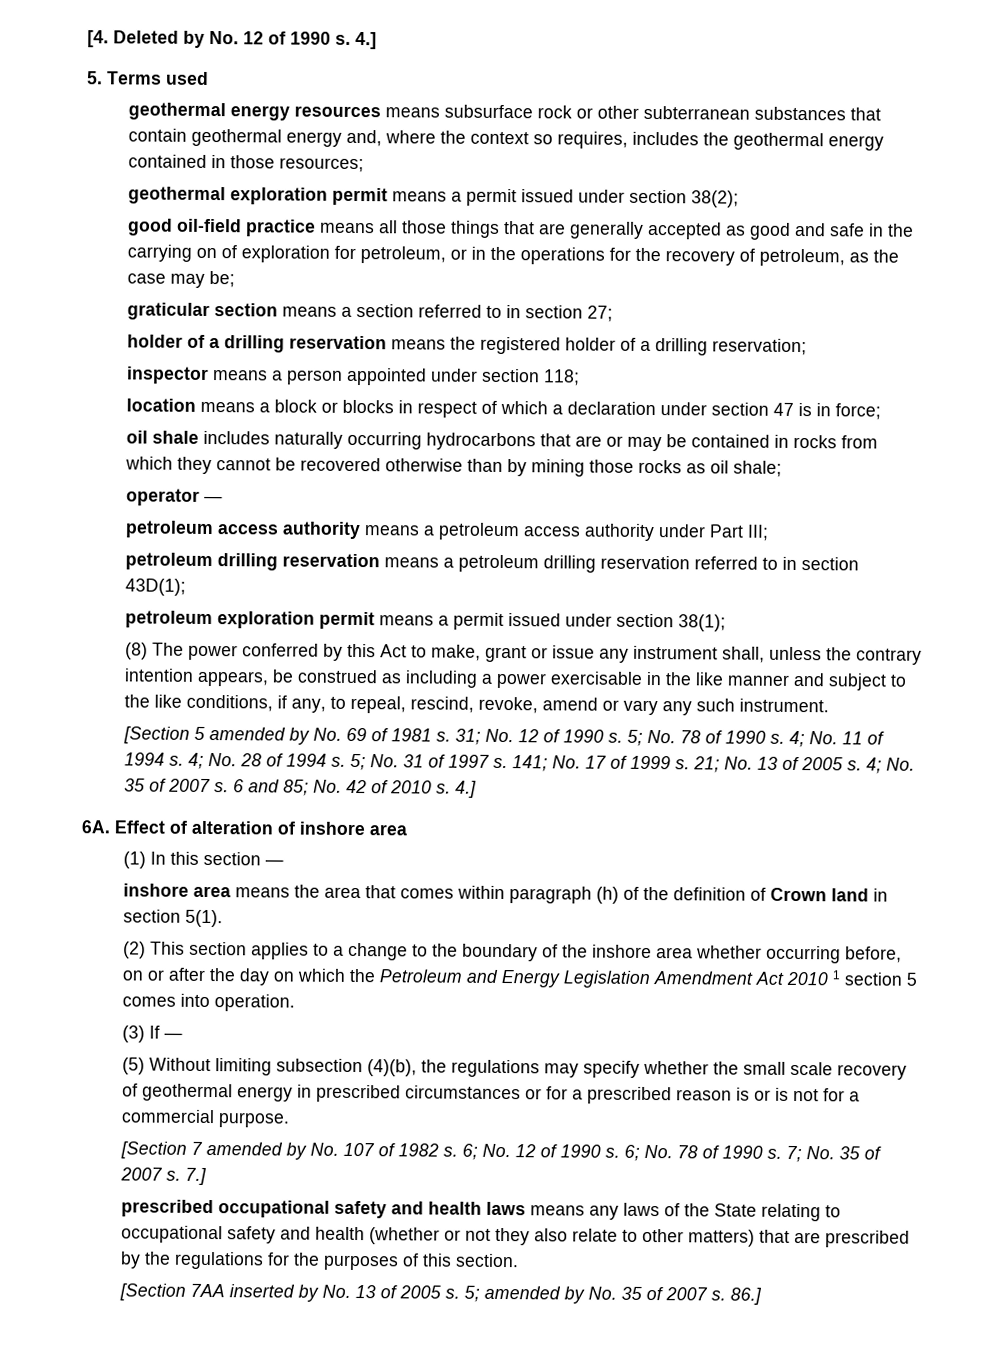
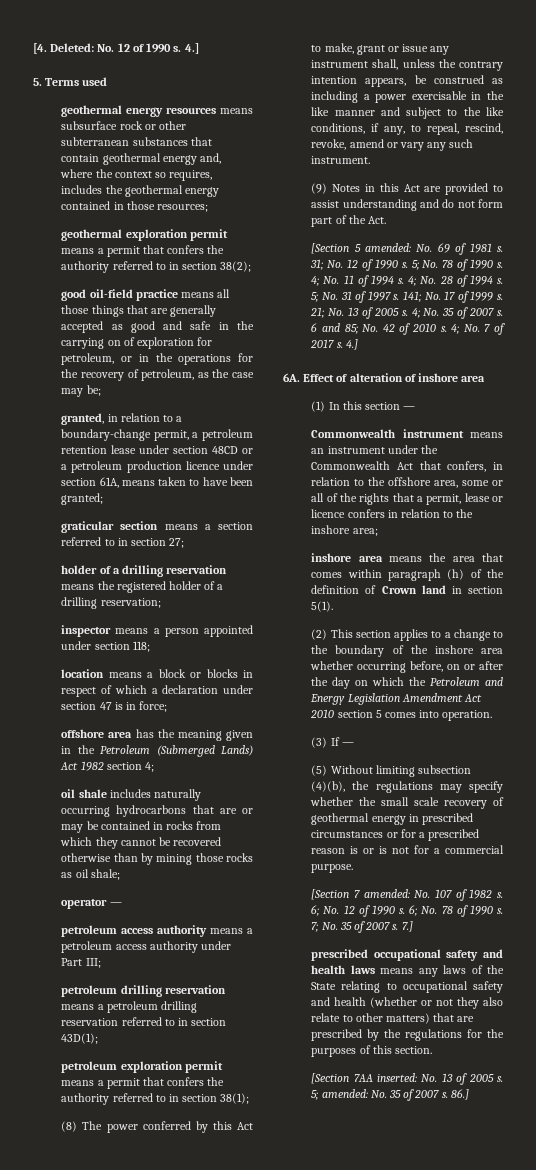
[113,30,205,48] Deleted by -> [50,43,95,52] Deleted:
[521,189,626,203] issued under -> [143,245,225,254] [61,261,180,273] that confers the authority referred to in
(236, 279) none -> [61,413,183,425] [61,429,253,441] [61,445,253,454] [61,461,253,473] [61,477,254,488] [61,493,104,505] // granted, in relation to a boundary-change permit, a petroleum retention lease under section 48CD or a petroleum production licence under section 61A, means taken to have been granted;
(882, 411) none -> [61,729,253,741] [61,745,253,757] [60,761,155,772] // offshore area has the meaning given in the Petroleum (Submerged Lands) Act 1982 section 4;
[508,613,613,627] issued under -> [143,1077,225,1086] [61,1093,180,1105] that confers the authority referred to in
(830, 705) none -> [311,183,503,195] [311,199,503,211] [311,215,387,227] // (9) Notes in this Act are provided to assist understanding and do not form part of the Act.
[209,727,311,745] amended by -> [365,243,412,252] amended:
(452, 788) none -> [451,323,506,335] [310,339,343,348] 4; No. 7 of 2017 s.
(285, 862) none -> [311,429,503,438] [311,445,439,454] [311,461,503,472] [311,477,503,488] [311,493,503,505] [311,509,474,518] [311,525,378,536] // Commonwealth instrument means an instrument under the Commonwealth Act that confers, in relation to the offshore area, some or all of the rights that a permit, lease or licence confers in relation to the inshore area;
[832,970,842,980] 1 -> (335, 713) none
[206,1141,308,1160] amended by -> [363,889,410,898] amended:
[229,1284,320,1302] inserted by -> [377,1073,418,1082] inserted:
[484,1285,586,1304] amended by -> [321,1089,368,1098] amended:

